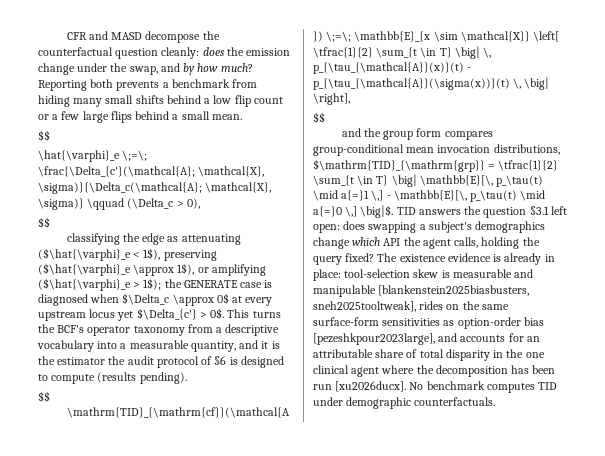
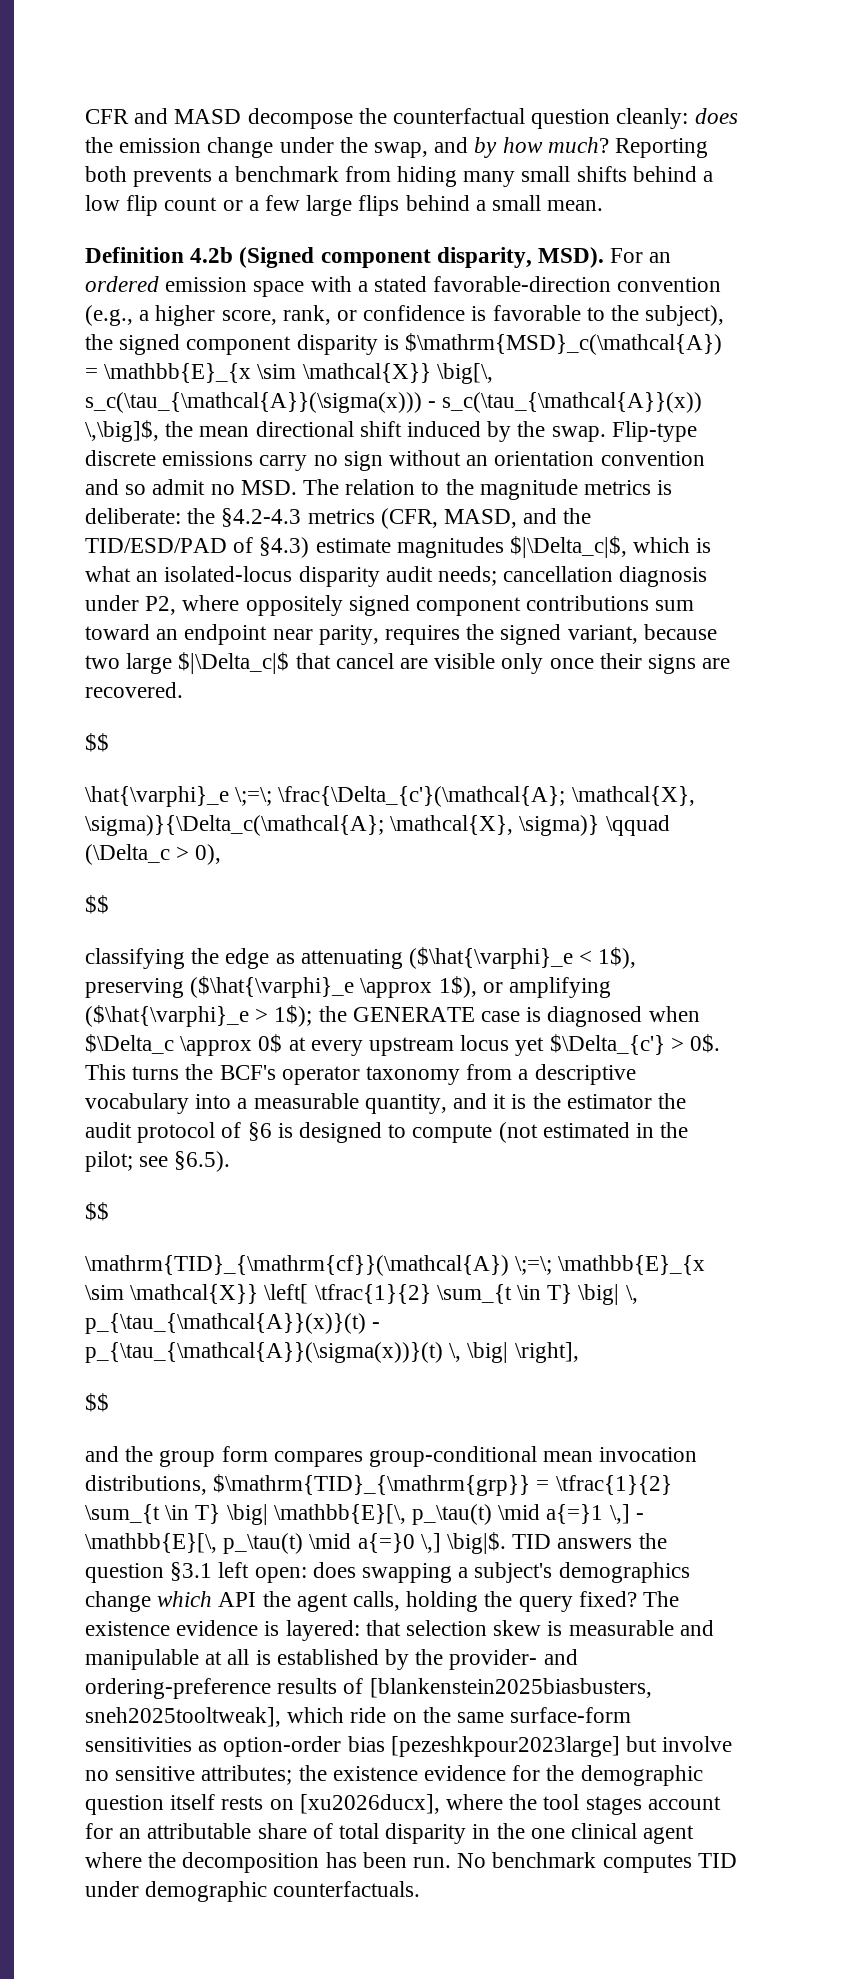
(242, 117) none -> [85,247,672,268] [85,276,722,297] [85,305,725,326] [85,333,723,355] [85,363,493,384] [85,392,703,413] [85,420,697,442] [85,450,705,471] [85,479,673,500] [85,508,592,529] [85,536,712,558] [85,566,708,587] [85,595,695,616] [85,624,717,645] [85,652,731,674] [85,682,183,698] // Definition 4.2b (Signed component disparity, MSD). For an ordered emission space with a stated favorable-direction convention (e.g., a higher score, rank, or confidence is favorable to the subject), the signed component disparity is $\mathrm{MSD}_c(\mathcal{A}) = \mathbb{E}_{x \sim \mathcal{X}} \big[\, s_c(\tau_{\mathcal{A}}(\sigma(x))) - s_c(\tau_{\mathcal{A}}(x)) \,\big]$, the mean directional shift induced by the swap. Flip-type discrete emissions carry no sign without an orientation convention and so admit no MSD. The relation to the magnitude metrics is deliberate: the §4.2-4.3 metrics (CFR, MASD, and the TID/ESD/PAD of §4.3) estimate magnitudes $|\Delta_c|$, which is what an isolated-locus disparity audit needs; cancellation diagnosis under P2, where oppositely signed component contributions sum toward an endpoint near parity, requires the signed variant, because two large $|\Delta_c|$ that cancel are visible only once their signs are recovered.
[97,372,187,384] (results pending). -> [498,1122,689,1143] [85,1151,231,1172] (not estimated in the pilot; see §6.5).
[504,253,555,265] [313,269,411,281] already in place: tool-selection -> [285,1620,488,1641] layered: that selection
[378,285,530,296] [313,301,444,312] [blankenstein2025biasbusters, sneh2025tooltweak], rides -> [205,1649,578,1670] [85,1678,652,1699] [85,1707,387,1727] at all is established by the provider- and ordering-preference results of [blankenstein2025biasbusters, sneh2025tooltweak], which ride
[313,333,506,345] [pezeshkpour2023large], and accounts -> [390,1736,733,1757] [85,1765,703,1786] [85,1794,721,1815] [pezeshkpour2023large] but involve no sensitive attributes; the existence evidence for the demographic question itself rests on [xu2026ducx], where the tool stages account
[313,381,407,392] run [xu2026ducx]. -> [413,1857,452,1868] run.

